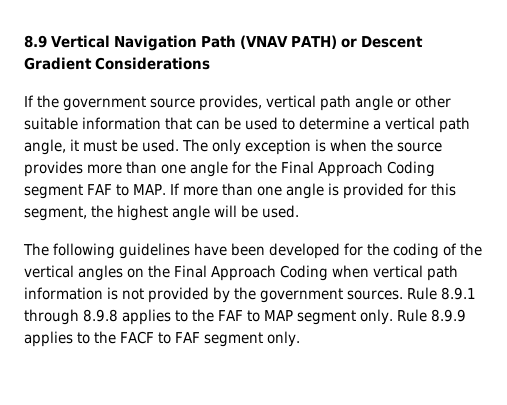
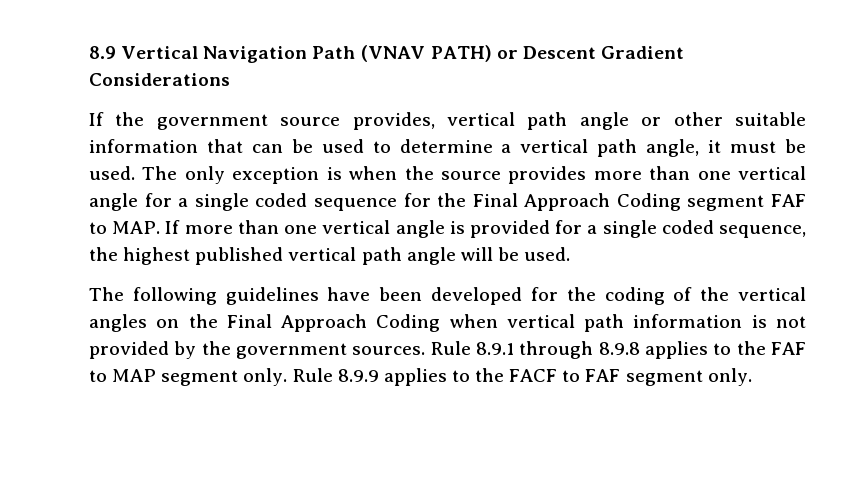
(186, 169) none -> [738,166,806,180] vertical
(251, 167) none -> [178,193,431,211] a single coded sequence for
(282, 191) none -> [322,220,391,234] vertical
[430,183,456,196] [24,205,168,221] this segment, the highest -> [587,220,806,238] [89,247,402,265] a single coded sequence, the highest published vertical path

